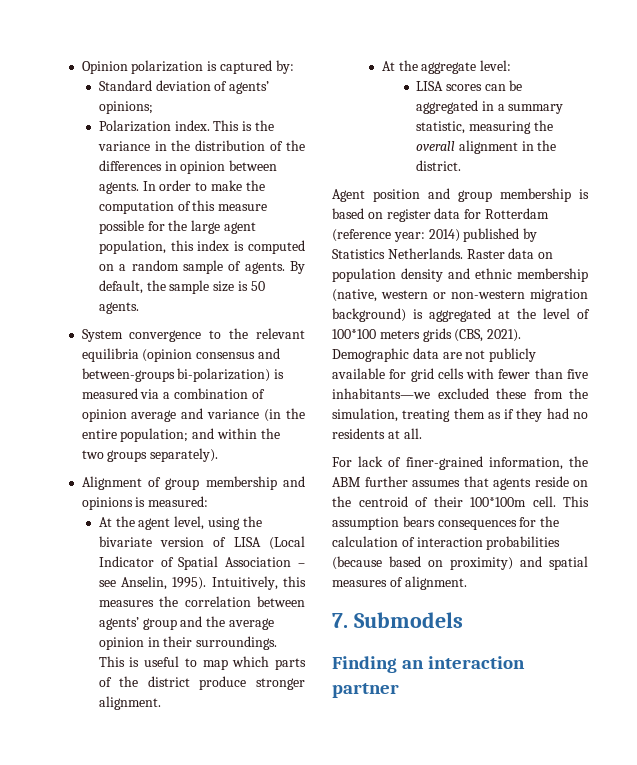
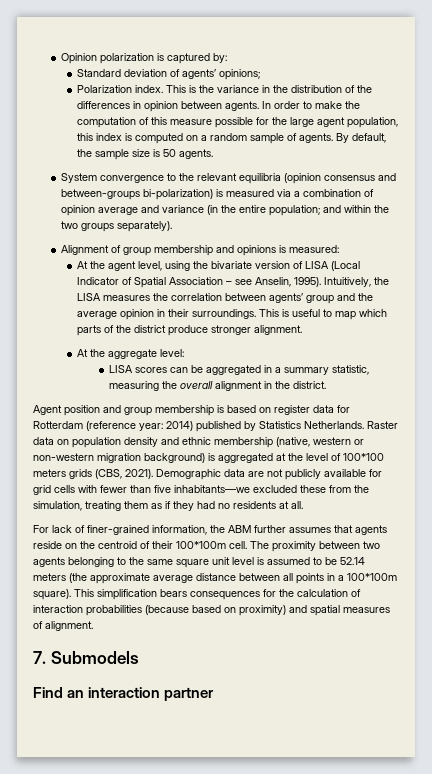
[282,576,306,587] this -> [373,277,389,285] [76,293,101,301] the LISA
[563,496,589,507] [332,517,399,530] This assumption -> [250,541,380,552] [33,557,365,568] [33,573,397,584] [33,589,157,600] The proximity between two agents belonging to the same square unit level is assumed to be 52.14 meters (the approximate average distance between all points in a 100*100m square). This simplification
[332,656,397,673] Finding -> [33,687,63,698] Find

